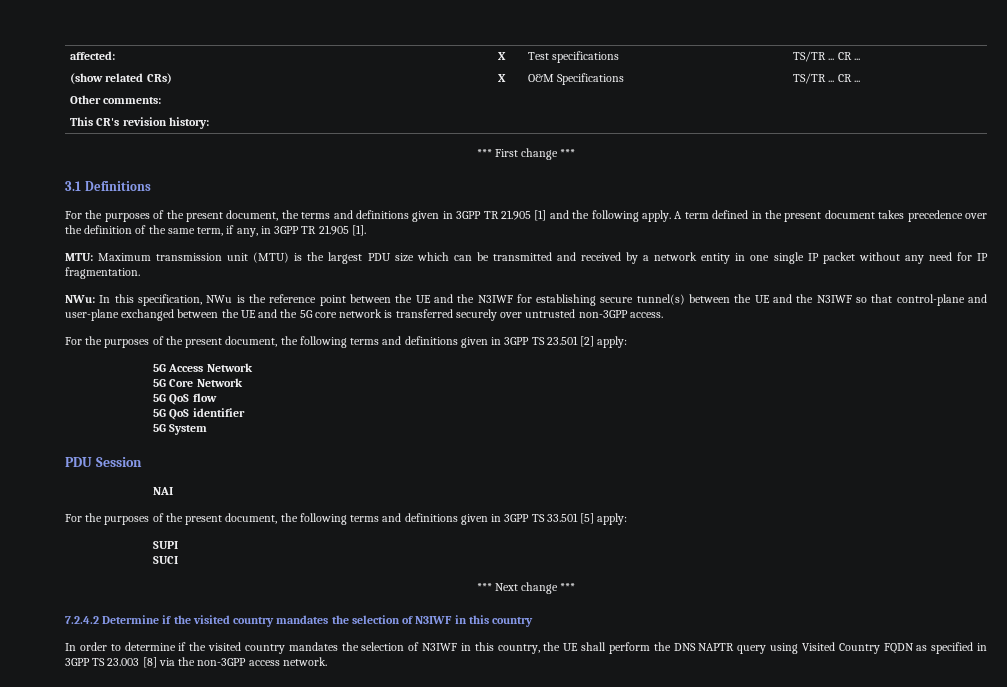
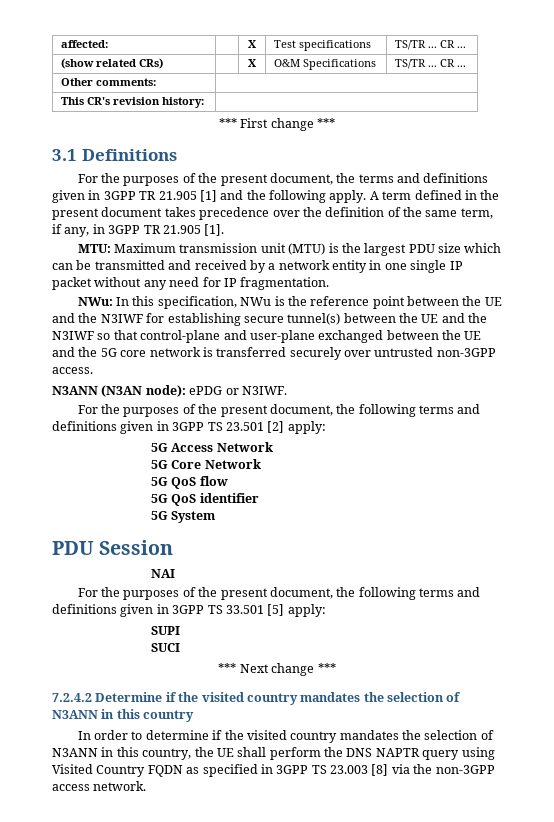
(663, 315) none -> [52,385,287,397] // N3ANN (N3AN node): ePDG or N3IWF.
[415,616,453,624] N3IWF -> [52,710,98,719] N3ANN
[421,643,457,651] N3IWF -> [52,748,98,757] N3ANN

